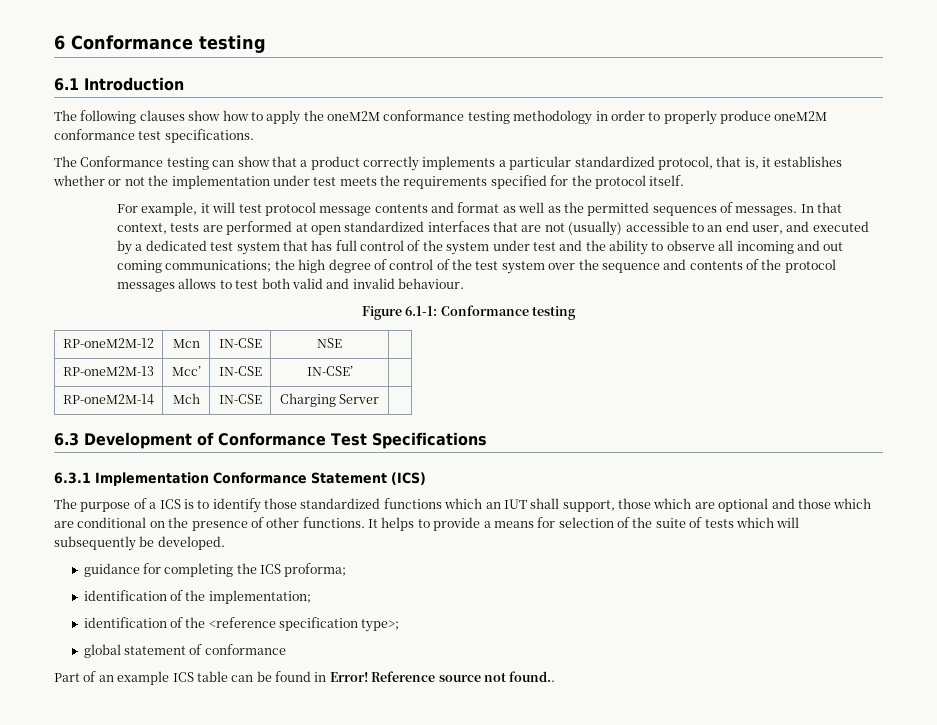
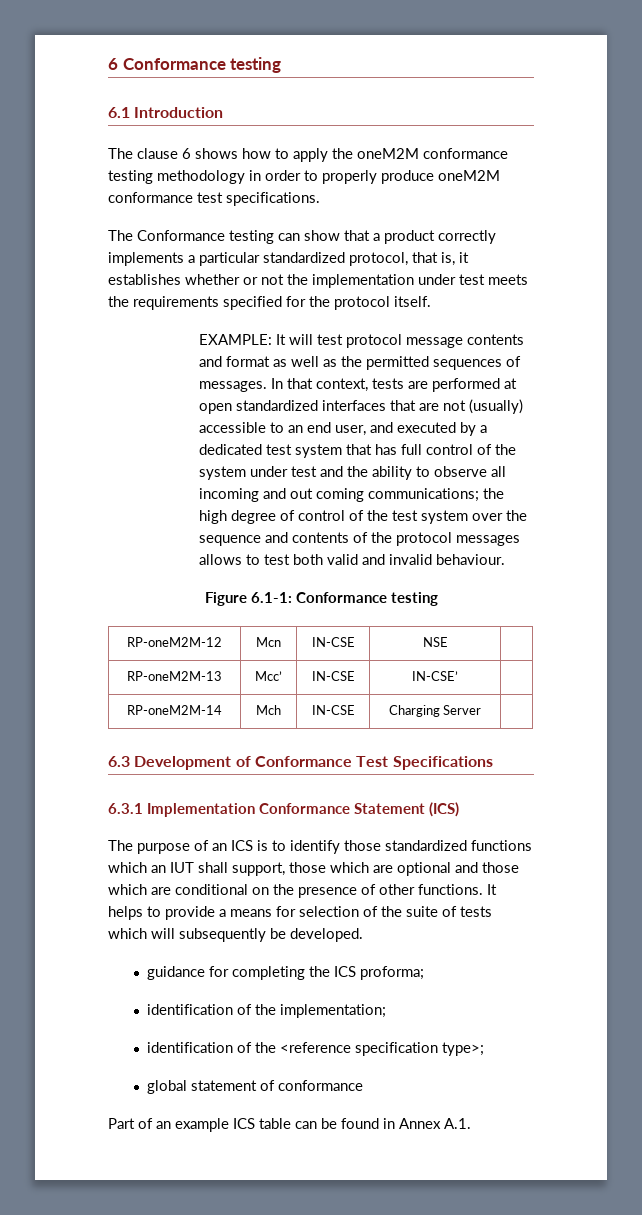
[80,110,221,124] following clauses show -> [137,148,238,159] clause 6 shows
[117,202,210,216] For example, it -> [199,334,287,345] EXAMPLE: It
[149,502,157,509] a -> [212,843,227,851] an
[329,671,556,682] Error! Reference source not found.. -> [399,1118,471,1129] Annex A.1.

